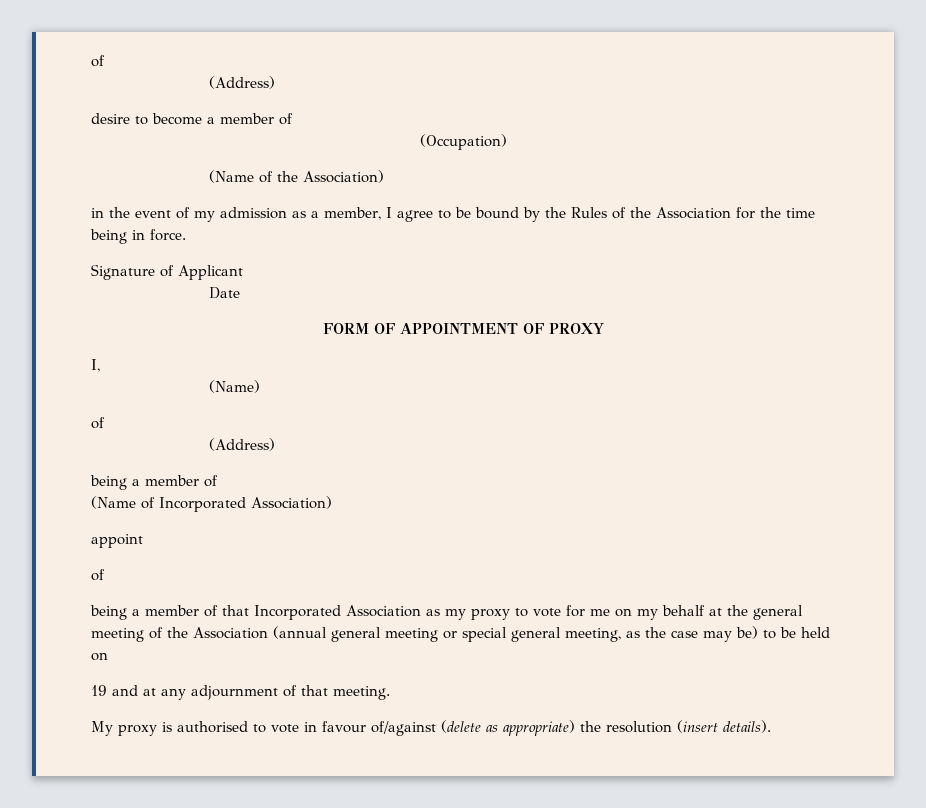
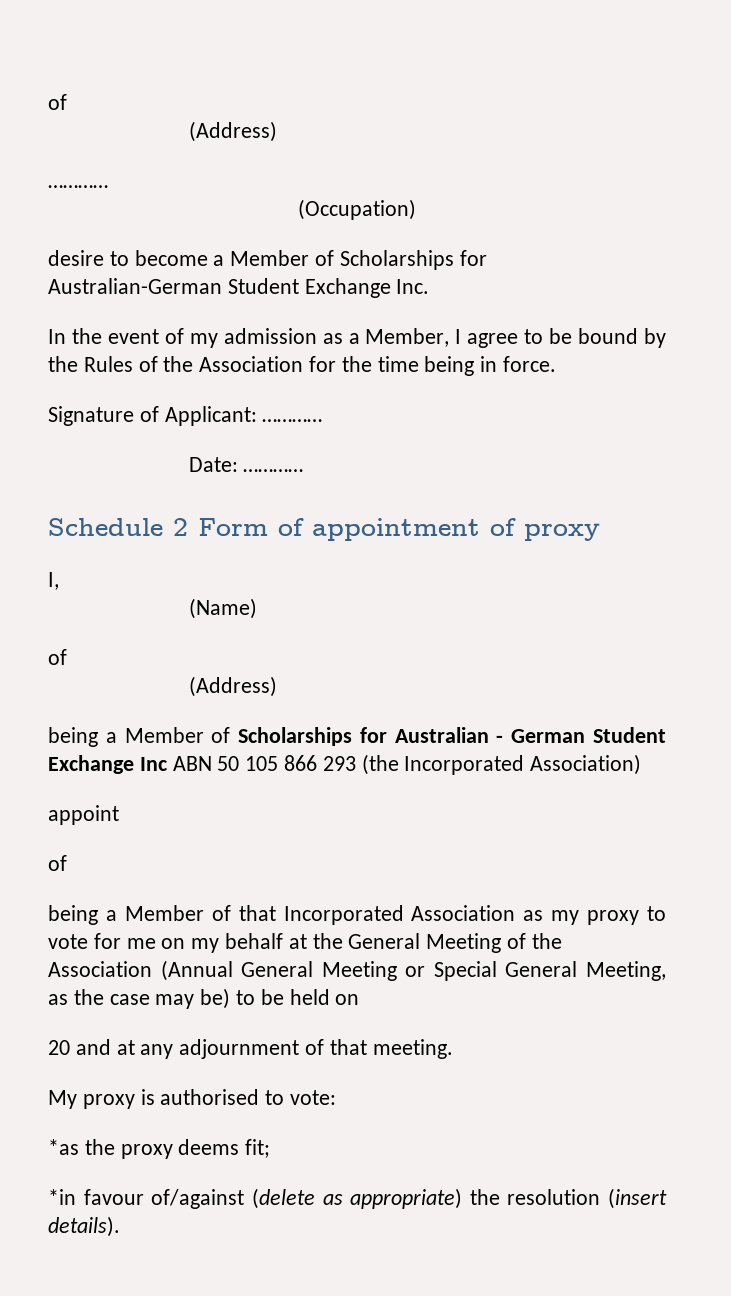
[91,55,105,67] [209,76,276,89] of // (Address) -> [48,94,67,110] [188,121,277,142] [48,185,108,188] [298,199,416,220] of // (Address) // ………… // (Occupation)
[220,113,293,125] [419,134,507,150] [209,170,385,183] [91,208,104,218] member of // (Occupation) // (Name of the Association) // in -> [230,250,487,270] [48,278,430,298] [48,329,66,344] Member of Scholarships for Australian-German Student Exchange Inc. // In
[324,207,381,220] member, -> [365,328,450,347] Member,
[178,265,243,280] [209,287,241,299] [322,323,604,334] Applicant // Date // FORM OF APPOINTMENT OF PROXY -> [164,406,323,426] [188,457,304,472] [48,518,600,541] Applicant: ………… // Date: ………… // Schedule 2 Form of appointment of proxy
[145,475,218,487] [91,496,155,509] member of // (Name of -> [124,727,666,746] [48,754,399,775] Member of Scholarships for Australian - German Student Exchange Inc ABN 50 105 866 293 (the
[145,605,199,616] member -> [124,905,204,921] Member
[753,605,803,620] [91,626,621,642] general meeting of the Association (annual general meeting or special general meeting, -> [348,933,562,953] [48,960,666,981] General Meeting of the Association (Annual General Meeting or Special General Meeting,
[91,685,107,696] 19 -> [48,1040,70,1055] 20
[271,722,317,733] vote in -> [290,1090,337,1105] [48,1139,271,1159] [48,1189,76,1205] vote: // *as the proxy deems fit; // *in

